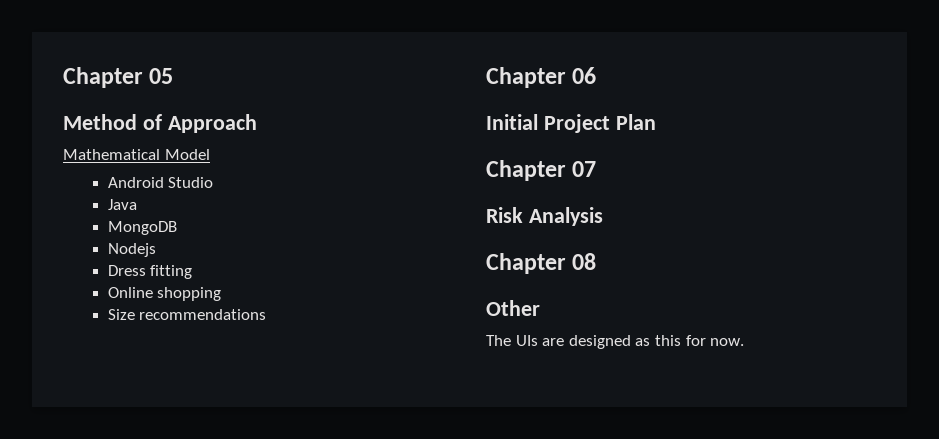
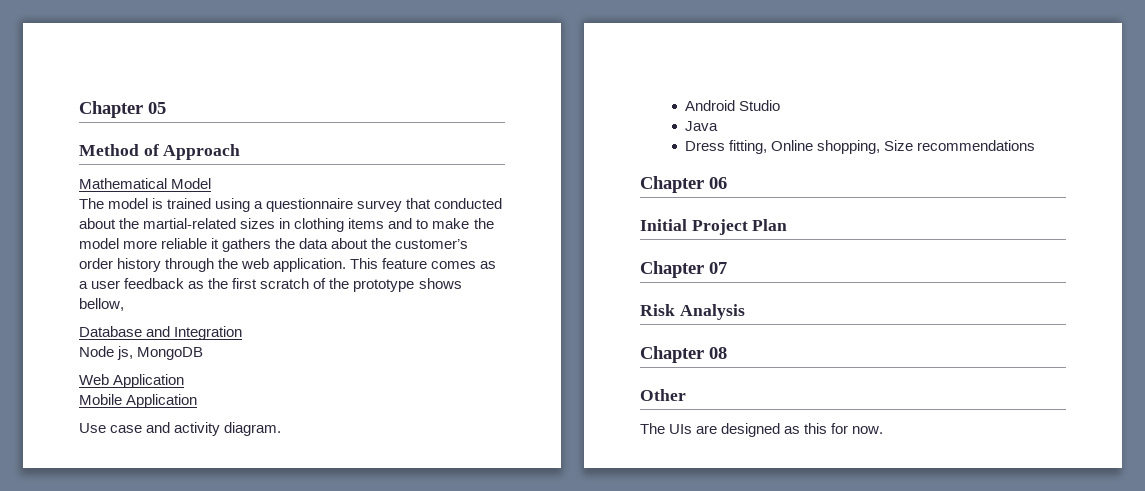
(210, 154) none -> [79,198,503,212] [79,218,494,232] [79,238,469,252] [79,258,497,272] [79,278,462,292] [79,298,124,311] [79,326,243,340] [79,346,204,360] [79,374,185,388] [79,394,198,408] [79,422,282,436] // The model is trained using a questionnaire survey that conducted about the martial-related sizes in clothing items and to make the model more reliable it gathers the data about the customer’s order history through the web application. This feature comes as a user feedback as the first scratch of the prototype shows bellow, // Database and Integration // Node js, MongoDB // Web Application // Mobile Application // Use case and activity diagram.
[107,221,177,235] [107,243,156,257] // MongoDB // Nodejs -> (719, 126) none
[150,265,193,279] [107,287,222,301] fitting // Online shopping // -> [729,140,881,154] fitting, Online shopping,

